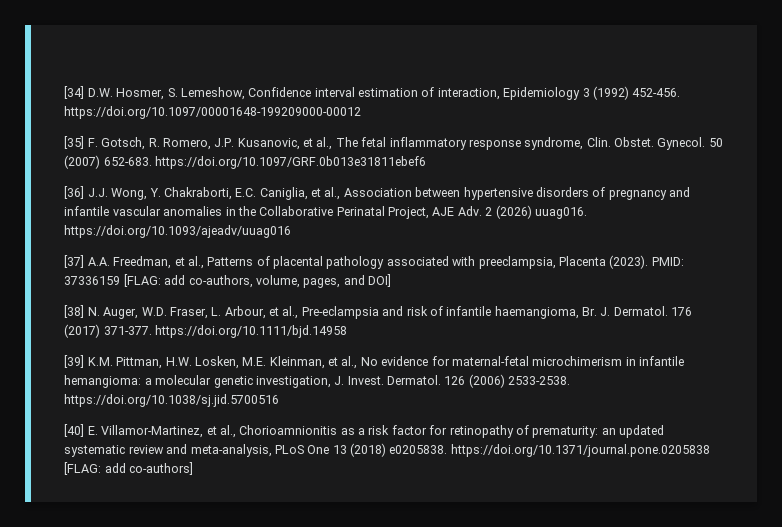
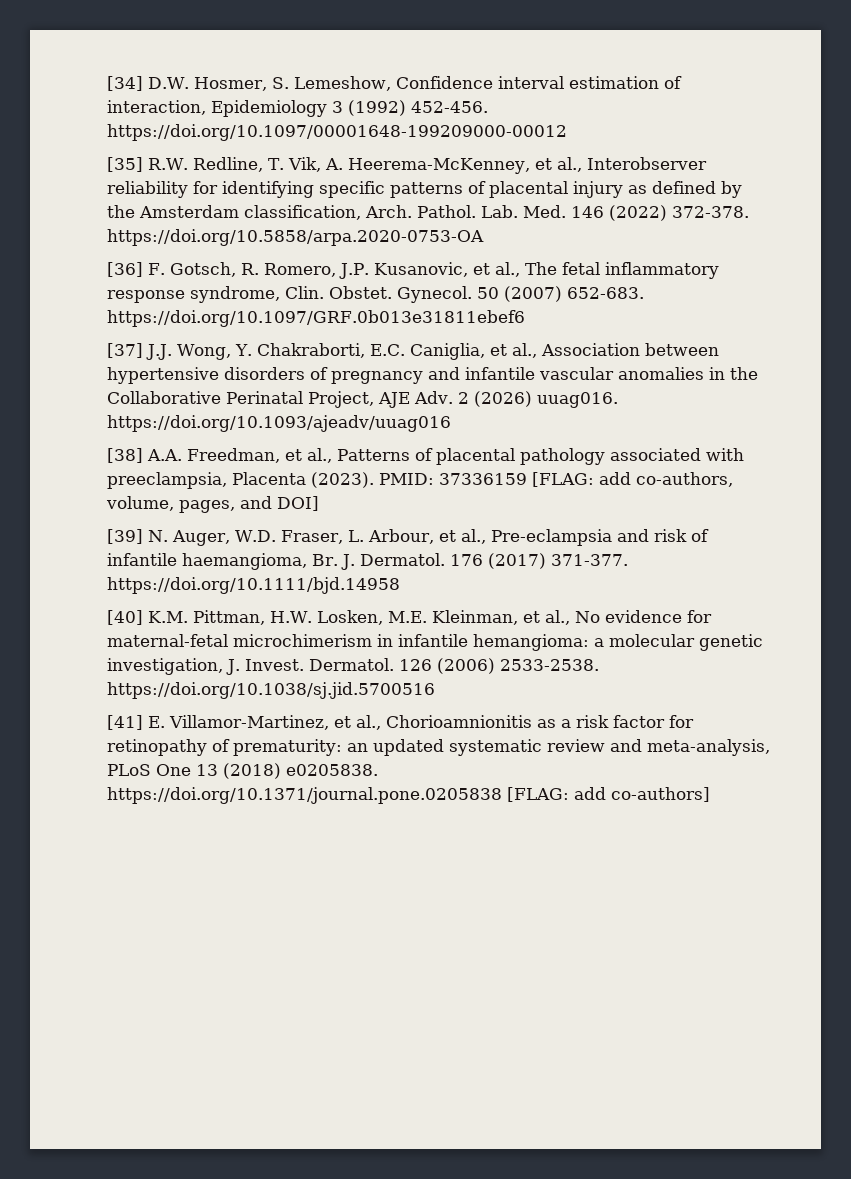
(85, 142) none -> [148,157,708,174] [107,181,743,198] [107,205,750,221] [107,229,485,246] [107,262,144,277] R.W. Redline, T. Vik, A. Heerema-McKenney, et al., Interobserver reliability for identifying specific patterns of placental injury as defined by the Amsterdam classification, Arch. Pathol. Lab. Med. 146 (2022) 372-378. https://doi.org/10.5858/arpa.2020-0753-OA // [36]
[64,186,85,199] [36] -> [107,343,144,358] [37]
[64,255,85,268] [37] -> [107,448,144,463] [38]
[64,305,85,318] [38] -> [107,529,144,544] [39]
[64,355,85,368] [39] -> [107,610,144,625] [40]
[64,424,85,437] [40] -> [107,715,144,730] [41]

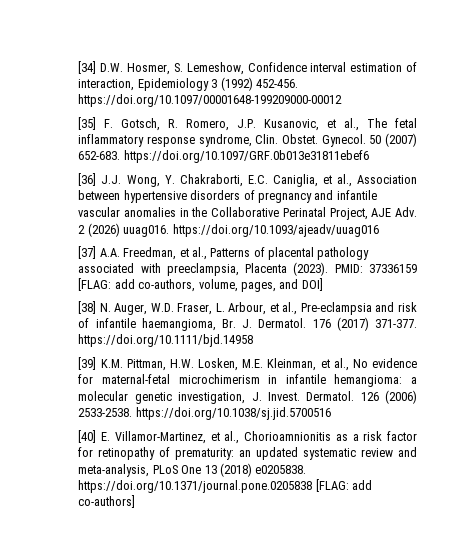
[148,157,708,174] [107,181,743,198] [107,205,750,221] [107,229,485,246] [107,262,144,277] R.W. Redline, T. Vik, A. Heerema-McKenney, et al., Interobserver reliability for identifying specific patterns of placental injury as defined by the Amsterdam classification, Arch. Pathol. Lab. Med. 146 (2022) 372-378. https://doi.org/10.5858/arpa.2020-0753-OA // [36] -> (97, 123) none
[107,343,144,358] [37] -> [78,173,97,186] [36]
[107,448,144,463] [38] -> [78,246,97,259] [37]
[107,529,144,544] [39] -> [78,301,97,314] [38]
[107,610,144,625] [40] -> [78,357,97,370] [39]
[107,715,144,730] [41] -> [78,430,97,443] [40]

